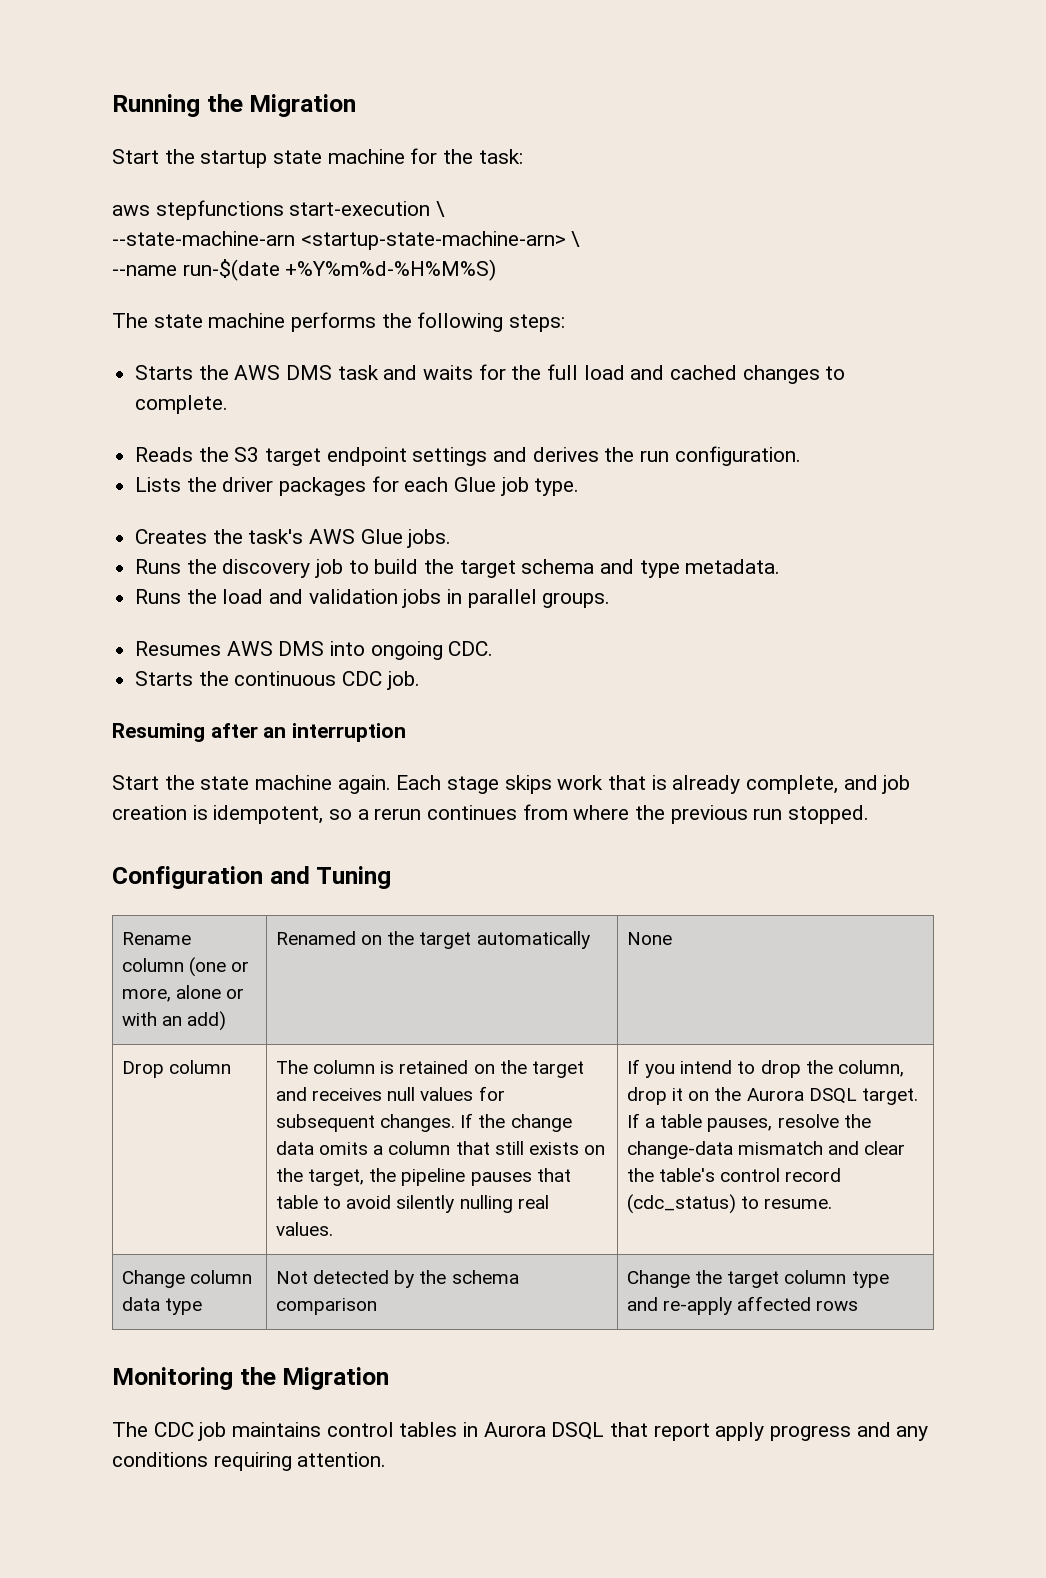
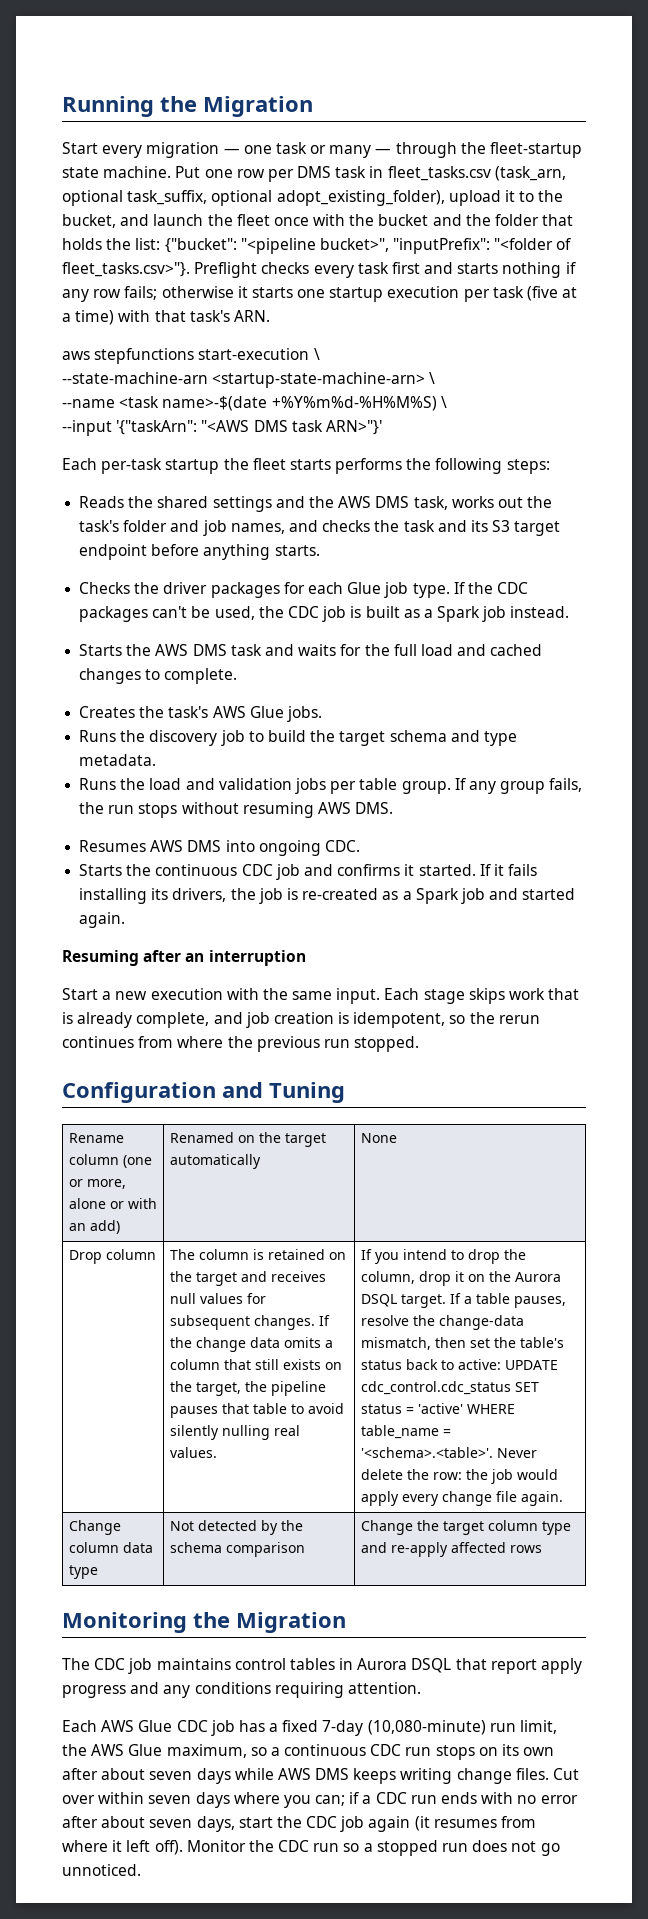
[164,148,523,168] the startup state machine for the task: -> [102,142,583,158] [62,166,566,182] [62,190,564,206] [62,214,574,228] [62,238,572,254] [62,262,576,278] [62,286,578,302] [62,310,270,325] every migration — one task or many — through the fleet-startup state machine. Put one row per DMS task in fleet_tasks.csv (task_arn, optional task_suffix, optional adopt_existing_folder), upload it to the bucket, and launch the fleet once with the bucket and the folder that holds the list: {"bucket": "<pipeline bucket>", "inputPrefix": "<folder of fleet_tasks.csv>"}. Preflight checks every task first and starts nothing if any row fails; otherwise it starts one startup execution per task (five at a time) with that task's ARN.
[182,259,280,281] run-$(date -> [119,396,268,411] <task name>-$(date
[112,312,566,332] // The state machine performs the following steps: -> [440,396,447,408] [62,420,382,436] [62,458,550,474] [79,496,553,512] [79,520,561,536] [79,544,320,560] [79,582,529,598] [79,606,570,622] \ // --input '{"taskArn": "<AWS DMS task ARN>"}' // Each per-task startup the fleet starts performs the following steps: // Reads the shared settings and the AWS DMS task, works out the task's folder and job names, and checks the task and its S3 target endpoint before anything starts. // Checks the driver packages for each Glue job type. If the CDC packages can't be used, the CDC job is built as a Spark job instead.
[135,446,801,466] [135,476,580,496] // Reads the S3 target endpoint settings and derives the run configuration. // Lists the driver packages for each Glue job type. -> (238, 676) none
[447,589,611,608] in parallel groups. -> [330,778,583,794] [79,802,394,818] per table group. If any group fails, the run stops without resuming AWS DMS.
[386,671,420,690] job. -> [275,864,538,880] [79,888,576,904] [79,912,126,928] job and confirms it started. If it fails installing its drivers, the job is re-created as a Spark job and started again.
[164,775,391,794] the state machine again. -> [102,988,381,1004] a new execution with the same input.
[357,809,369,820] a -> [469,1012,495,1024] the
[738,1141,906,1155] [627,1168,842,1182] [627,1194,833,1214] mismatch and clear the table's control record (cdc_status) to resume. -> [360,1337,564,1350] [360,1359,558,1370] [360,1381,539,1395] [360,1403,515,1414] [360,1425,451,1439] [360,1447,537,1458] [360,1469,558,1484] [360,1491,563,1506] mismatch, then set the table's status back to active: UPDATE cdc_control.cdc_status SET status = 'active' WHERE table_name = '<schema>.<table>'. Never delete the row: the job would apply every change file again.
(387, 1459) none -> [62,1720,558,1736] [62,1744,555,1760] [62,1768,580,1784] [62,1792,578,1808] [62,1816,537,1832] [62,1840,560,1856] [62,1864,141,1876] // Each AWS Glue CDC job has a fixed 7-day (10,080-minute) run limit, the AWS Glue maximum, so a continuous CDC run stops on its own after about seven days while AWS DMS keeps writing change files. Cut over within seven days where you can; if a CDC run ends with no error after about seven days, start the CDC job again (it resumes from where it left off). Monitor the CDC run so a stopped run does not go unnoticed.

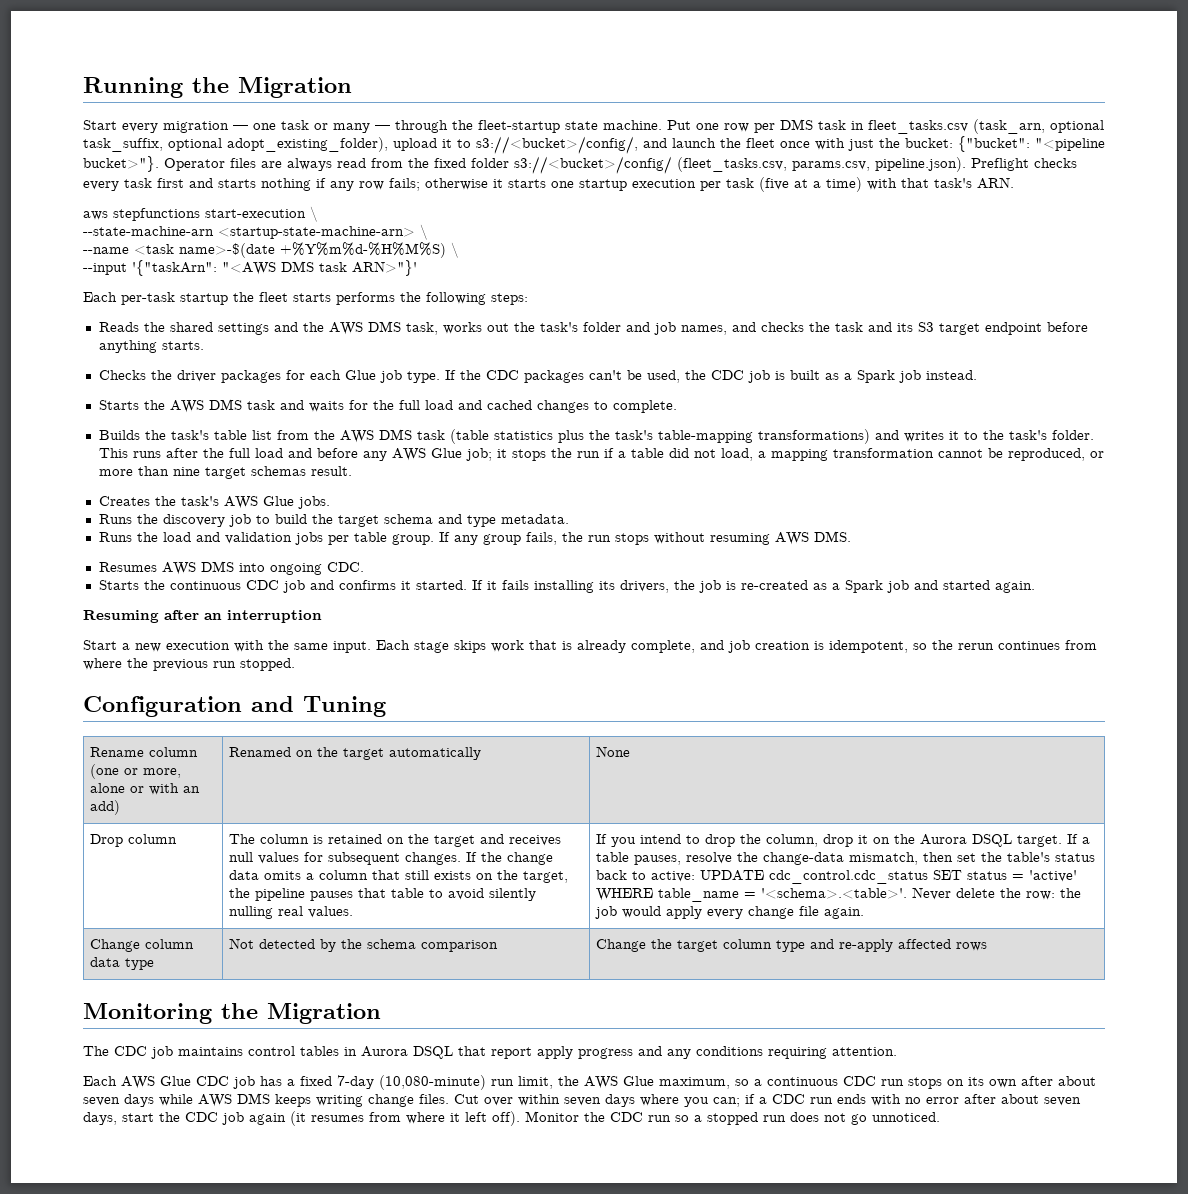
[538,190,564,202] [62,214,116,228] the bucket, -> [476,136,638,154] s3://<bucket>/config/,
[349,214,574,226] [62,238,572,254] [62,262,190,277] the bucket and the folder that holds the list: {"bucket": "<pipeline bucket>", "inputPrefix": "<folder of fleet_tasks.csv>"}. -> [848,136,1105,152] [83,156,966,174] just the bucket: {"bucket": "<pipeline bucket>"}. Operator files are always read from the fixed folder s3://<bucket>/config/ (fleet_tasks.csv, params.csv, pipeline.json).
(238, 676) none -> [98,429,1094,444] [98,448,1104,461] [98,466,352,479] // Builds the task's table list from the AWS DMS task (table statistics plus the task's table-mapping transformations) and writes it to the task's folder. This runs after the full load and before any AWS Glue job; it stops the run if a table did not load, a mapping transformation cannot be reproduced, or more than nine target schemas result.

